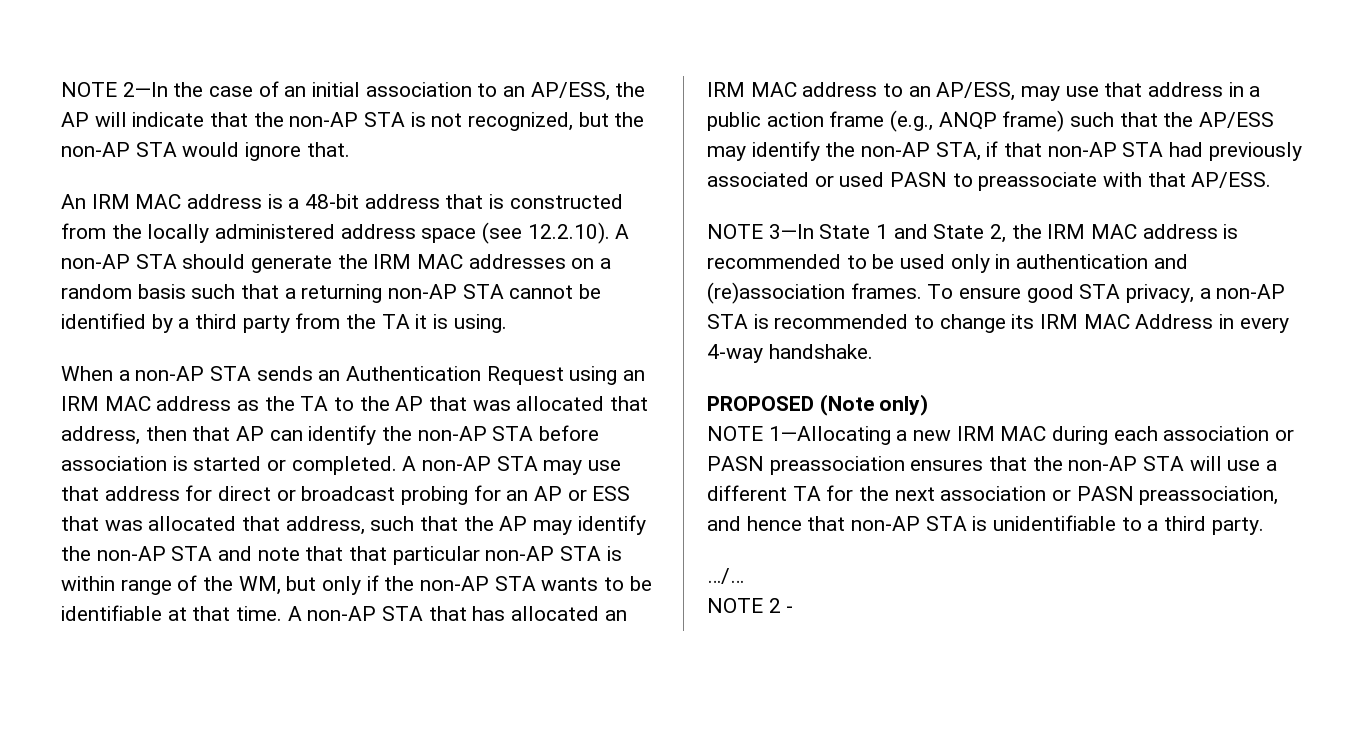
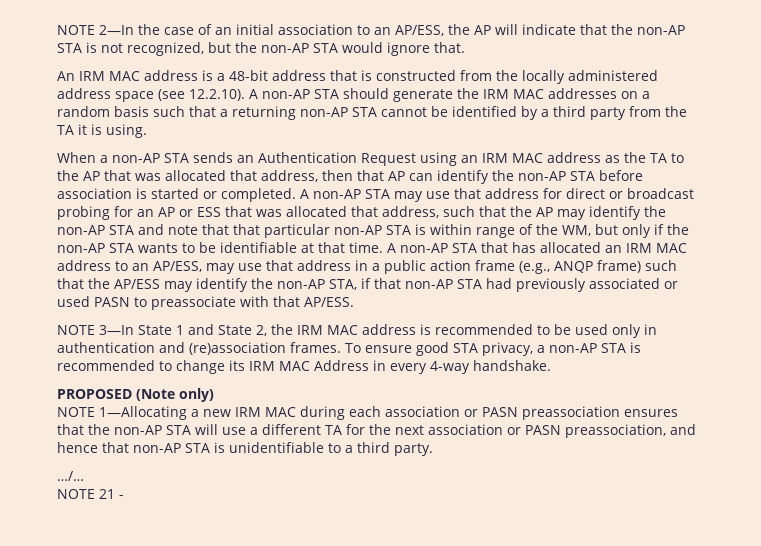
[768,598,781,613] 2 -> [99,489,115,499] 21

